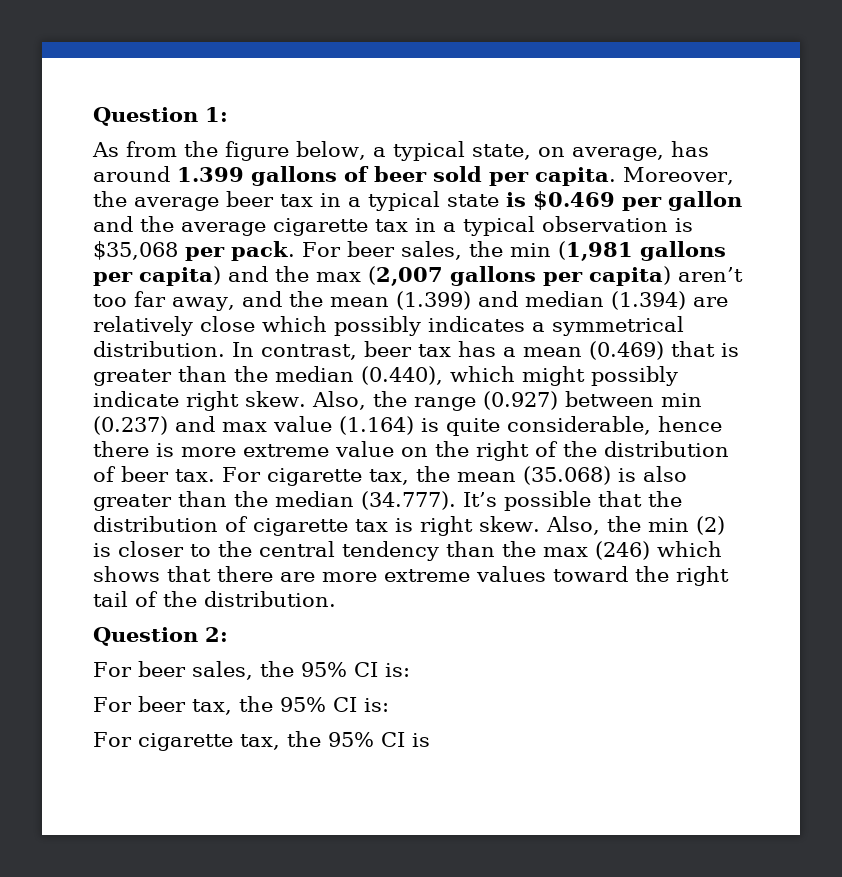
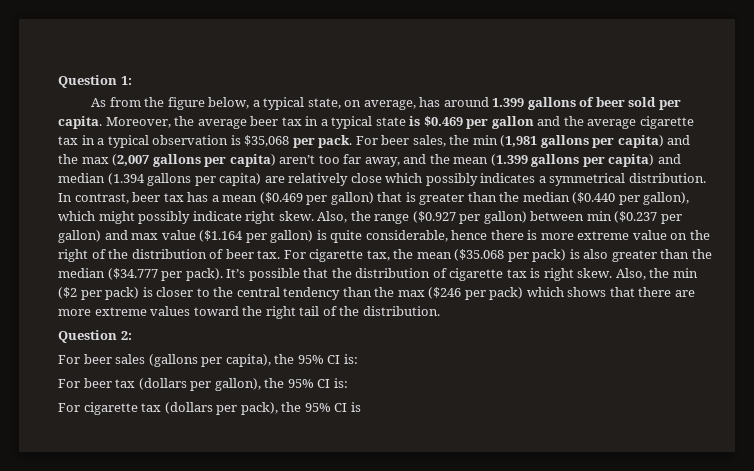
[395,291,686,310] (1.399) and median (1.394) -> [490,154,681,167] [58,173,262,186] (1.399 gallons per capita) and median (1.394 gallons per capita)
[589,341,664,360] (0.469) -> [259,192,374,205] ($0.469 per gallon)
[361,366,443,385] (0.440), -> [572,192,690,205] ($0.440 per gallon),
[482,391,702,410] [93,416,414,435] (0.927) between min (0.237) and max value (1.164) -> [412,211,682,224] [58,230,314,243] ($0.927 per gallon) between min ($0.237 per gallon) and max value ($1.164 per gallon)
[522,466,611,485] (35.068) -> [454,249,567,262] ($35.068 per pack)
[361,491,456,510] (34.777). -> [107,268,223,281] ($34.777 per pack).
[695,516,725,535] (2) -> [58,287,140,300] ($2 per pack)
[595,541,650,560] (246) -> [428,287,524,300] ($246 per pack)
[191,661,253,680] sales, -> [115,354,271,367] sales (gallons per capita),
[191,699,232,715] tax, -> [115,378,261,391] tax (dollars per gallon),
[239,734,280,750] tax, -> [141,402,278,415] tax (dollars per pack),

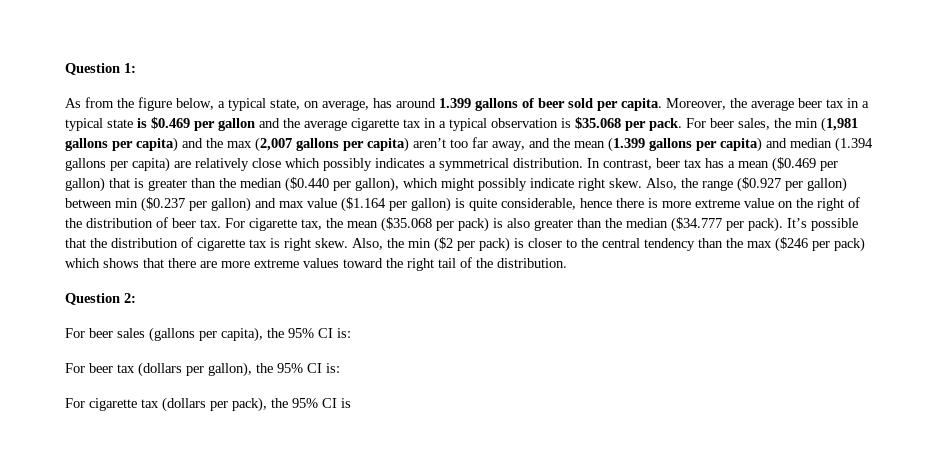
[244,135,290,147] $35,068 -> [575,117,621,129] $35.068

